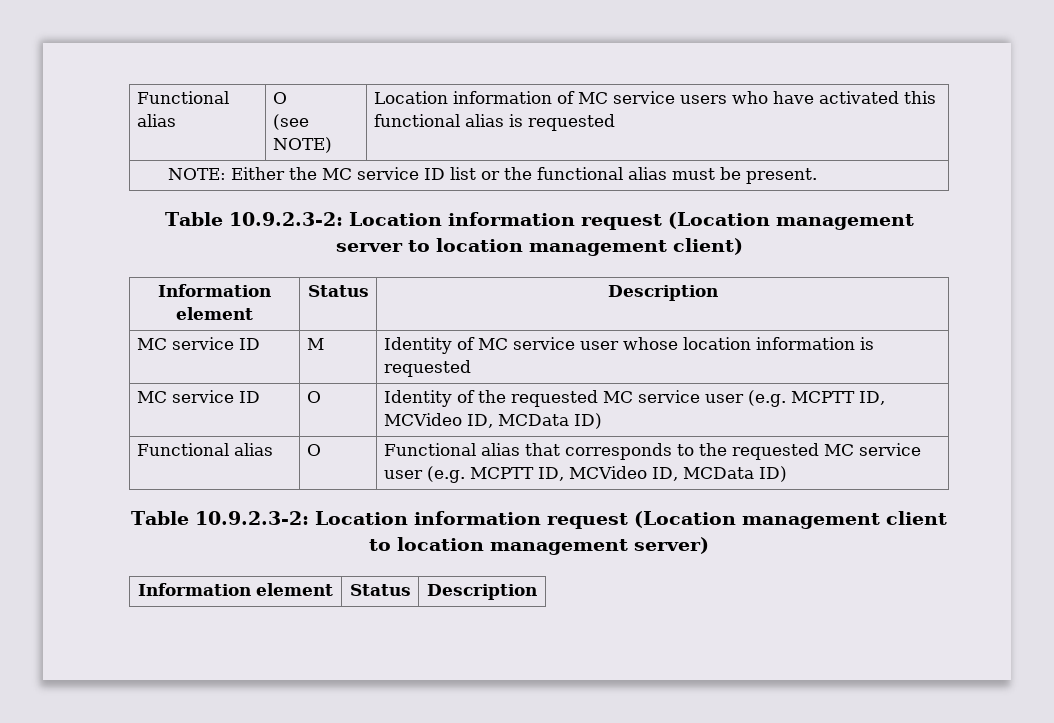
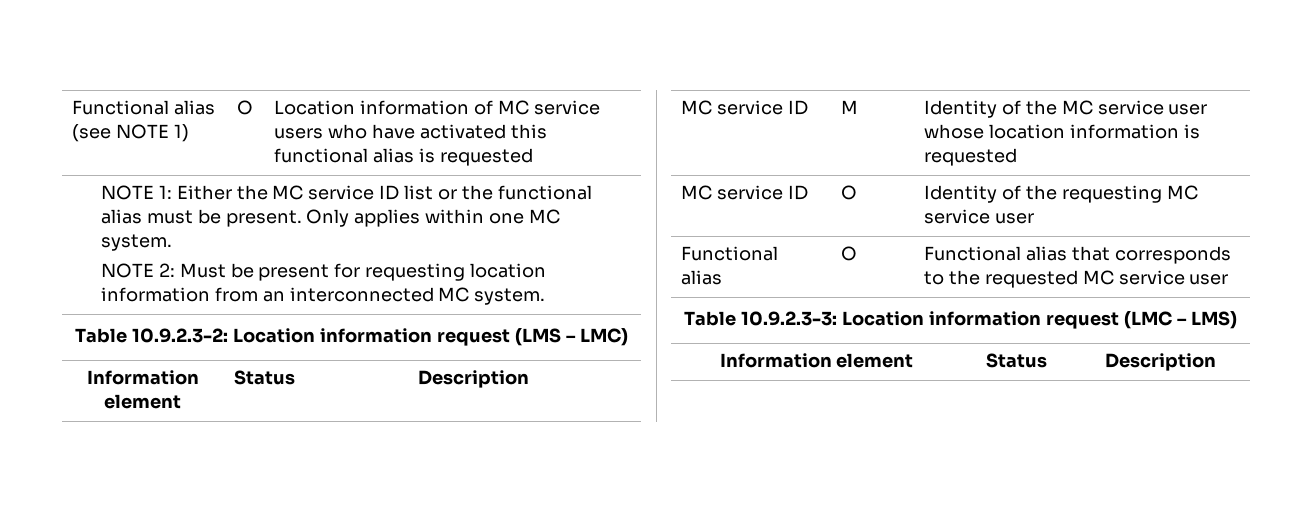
[136,91,229,104] [136,114,176,127] [272,92,287,104] [272,114,309,130] [272,137,332,153] Functional alias | O // (see NOTE) -> [72,100,216,115] [72,124,189,142] [237,100,254,115] Functional alias (see NOTE 1) | O
[168,168,227,180] NOTE: -> [100,185,172,200] NOTE 1:
[164,212,914,230] [335,238,743,256] // Table 10.9.2.3-2: Location information request (Location management server to location management client) -> [306,209,560,227] [100,234,172,251] [100,263,546,281] [100,287,546,305] [75,328,628,346] Only applies within one MC system. // NOTE 2: Must be present for requesting location information from an interconnected MC system. // Table 10.9.2.3-2: Location information request (LMS – LMC)
(475, 343) none -> [1025,100,1057,115] the
[510,390,885,407] [383,413,602,429] requested MC service user (e.g. MCPTT ID, MCVideo ID, MCData ID) -> [1061,185,1198,203] [924,209,1035,224] requesting MC service user
[426,466,787,483] [131,511,947,529] [369,537,709,555] (e.g. MCPTT ID, MCVideo ID, MCData ID) // Table 10.9.2.3-2: Location information request (Location management client to location management server) -> [684,311,1237,329] // Table 10.9.2.3-3: Location information request (LMC – LMS)

